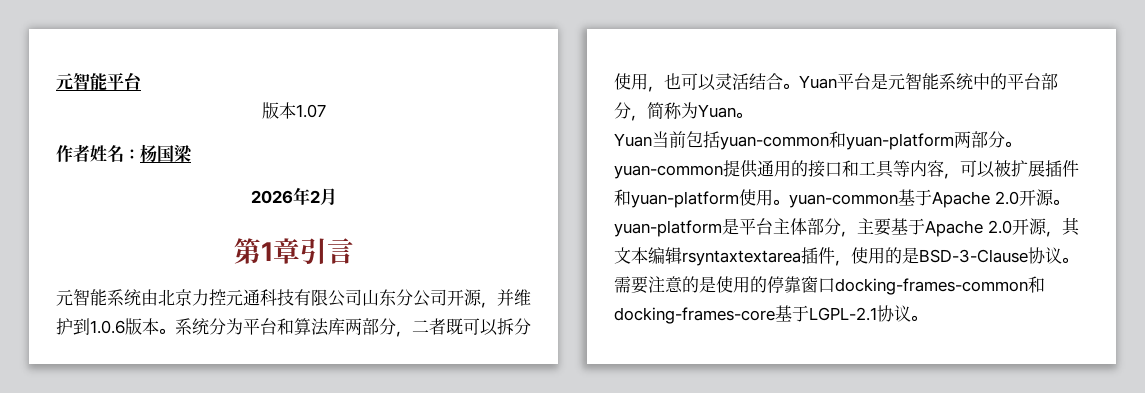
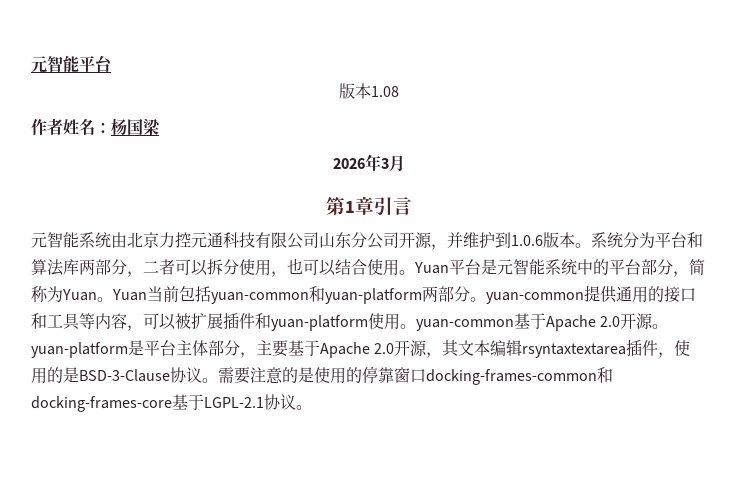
[295,104,326,118] 1.07 -> [370,86,399,97] 1.08
[309,190,320,203] 2 -> [380,158,389,169] 3
[446,318,463,335] 既 -> (175, 267) none
[715,73,783,90] 灵活结合 -> [335,259,399,276] 结合使用
(752, 115) // -> (113, 299) none

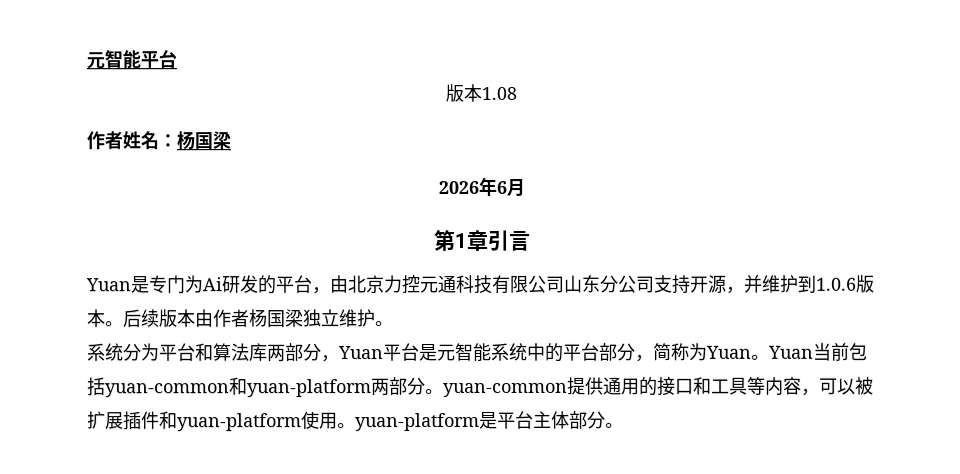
[380,158,389,169] 3 -> [495,180,507,194] 6
[31,232,111,248] 元智能系统 -> [86,275,331,295] Yuan是专门为Ai研发的平台，
(399, 240) none -> [654,274,691,294] 支持
(591, 245) none -> [123,309,394,328] 后续版本由作者杨国梁独立维护。 //
[143,258,415,277] 二者可以拆分使用，也可以结合使用。 -> (340, 359) none
[416,313,669,331] yuan-common基于Apache 2.0开源。 -> (356, 426) none
[240,339,691,358] [31,366,613,385] [31,394,296,412] ，主要基于Apache 2.0开源，其文本编辑rsyntaxtextarea插件，使用的是BSD-3-Clause协议。需要注意的是使用的停靠窗口docking-frames-common和docking-frames-core基于LGPL-2.1协议 -> (606, 419) none

